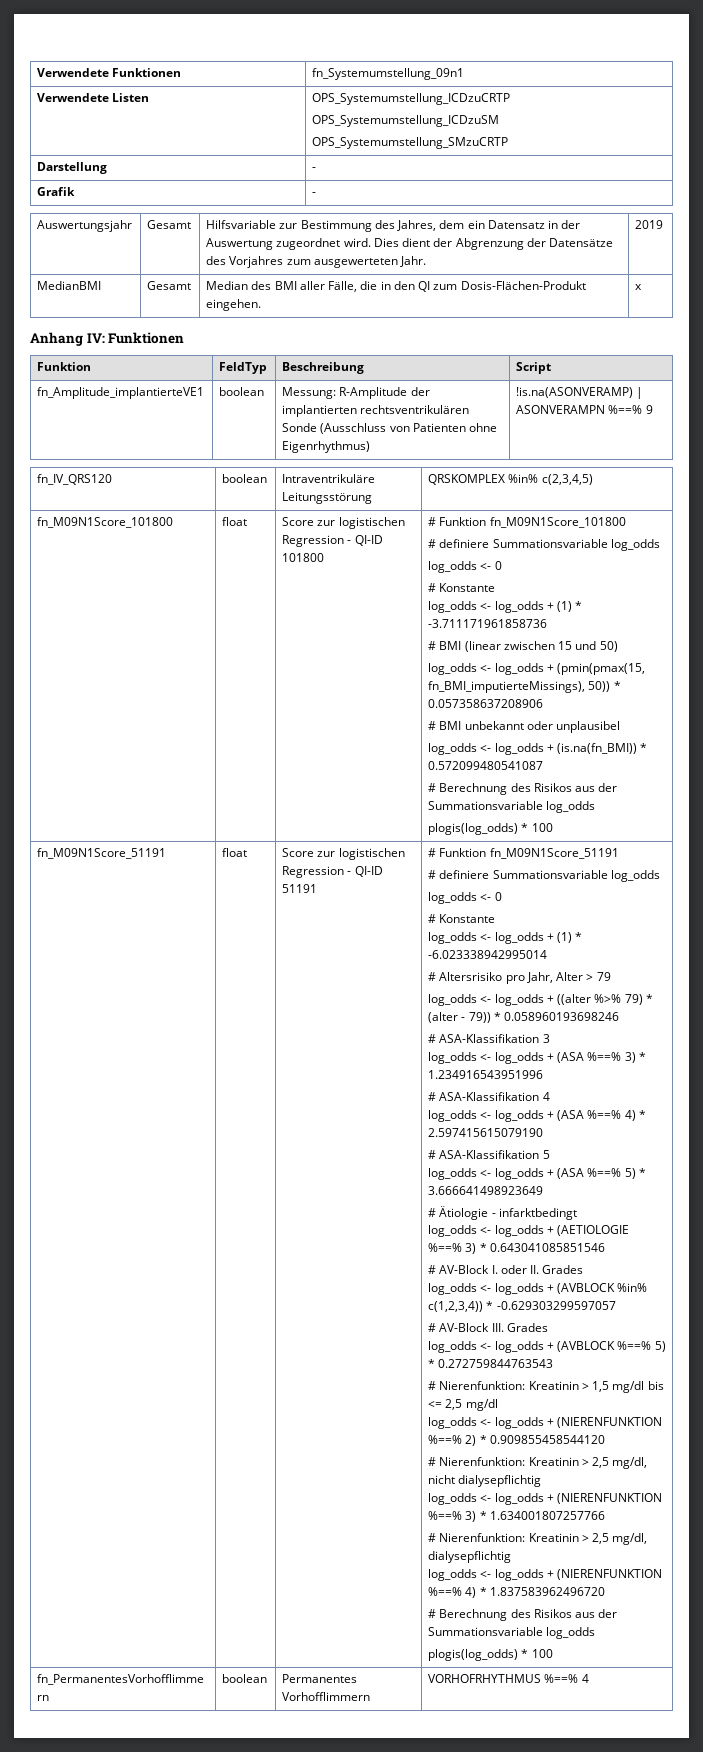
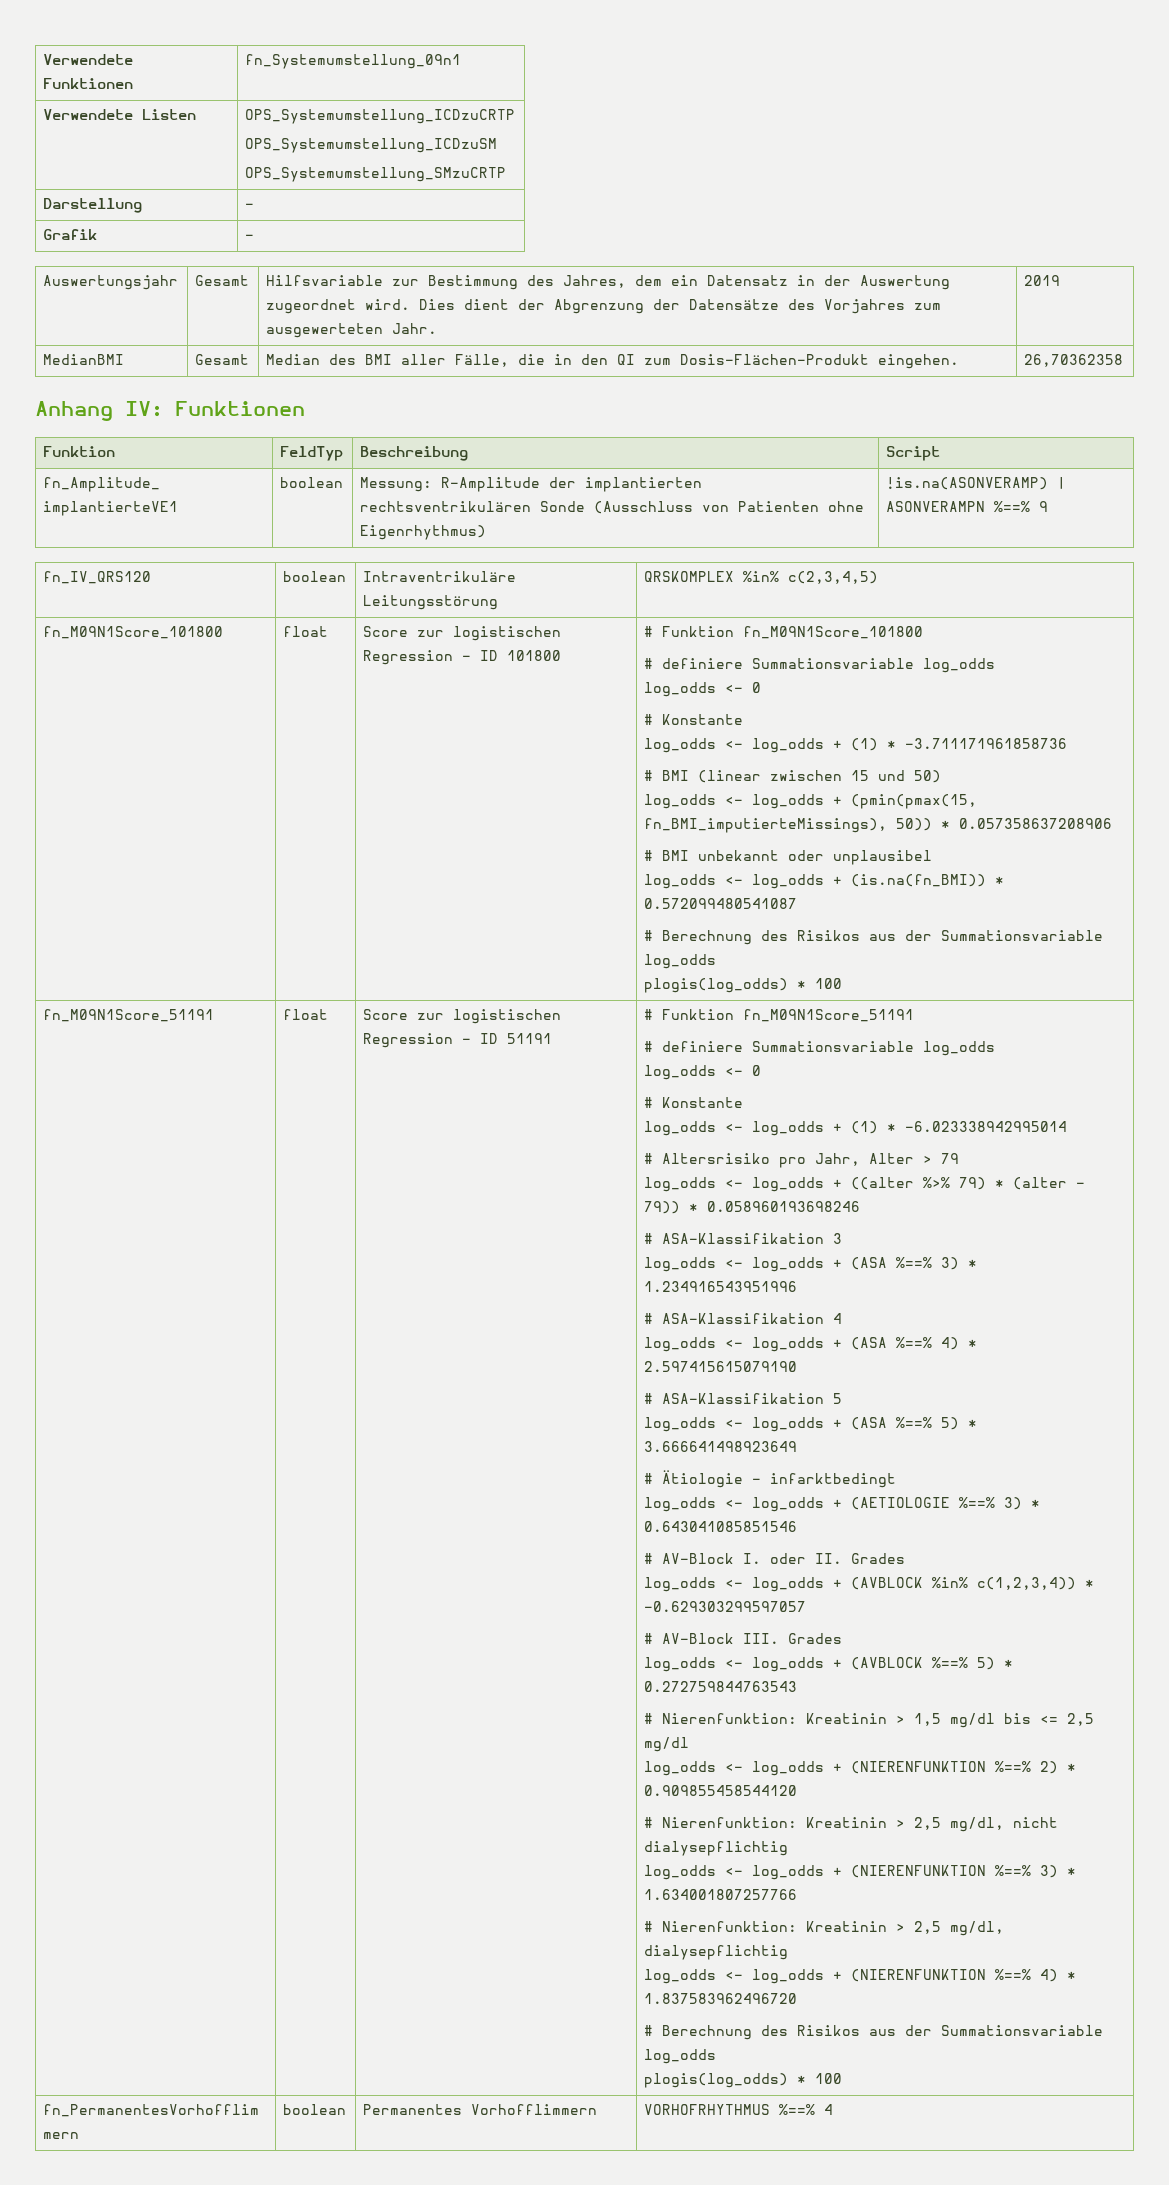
[635,284,643,290] x -> [1024,354,1124,367] 26,70362358
[354,535,383,546] QI-ID -> [480,650,499,661] ID
[354,866,383,877] QI-ID -> [480,1033,499,1044] ID

